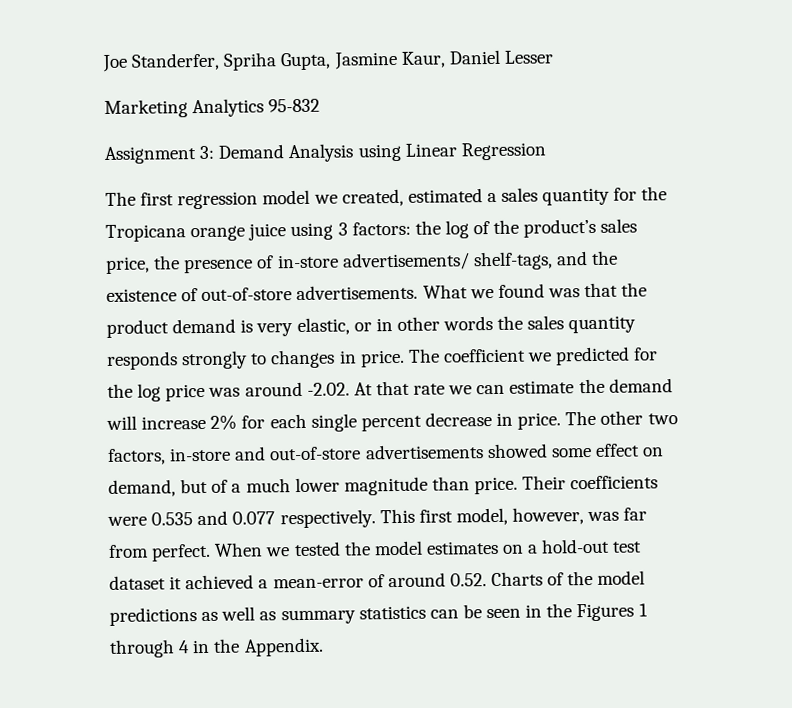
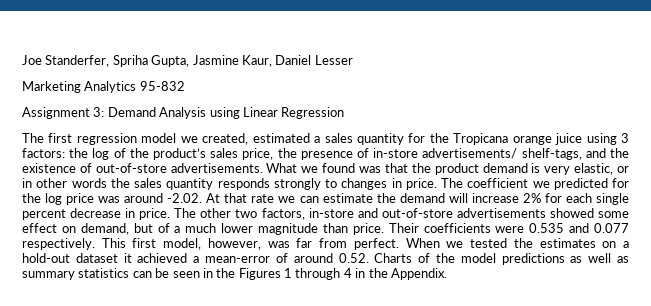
[373,540,423,556] model -> (533, 243) none
[612,541,643,553] test -> (70, 258) none

